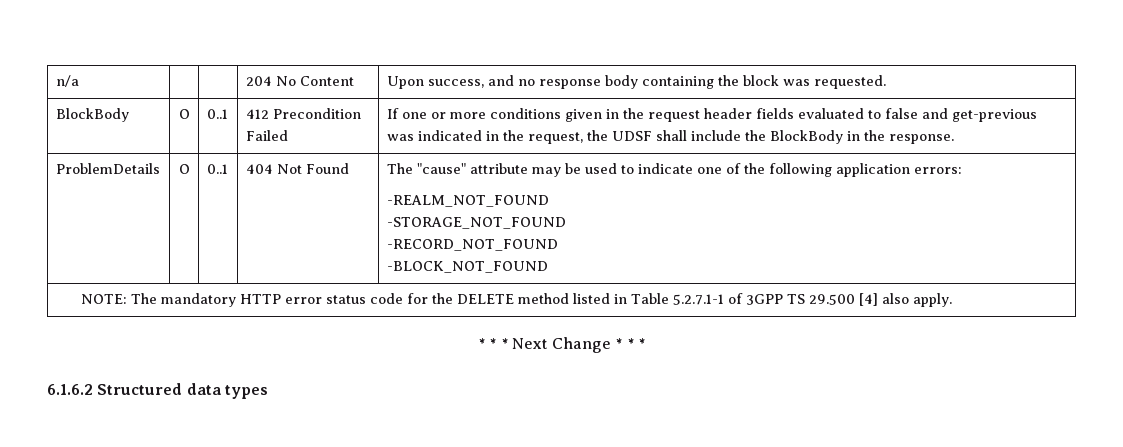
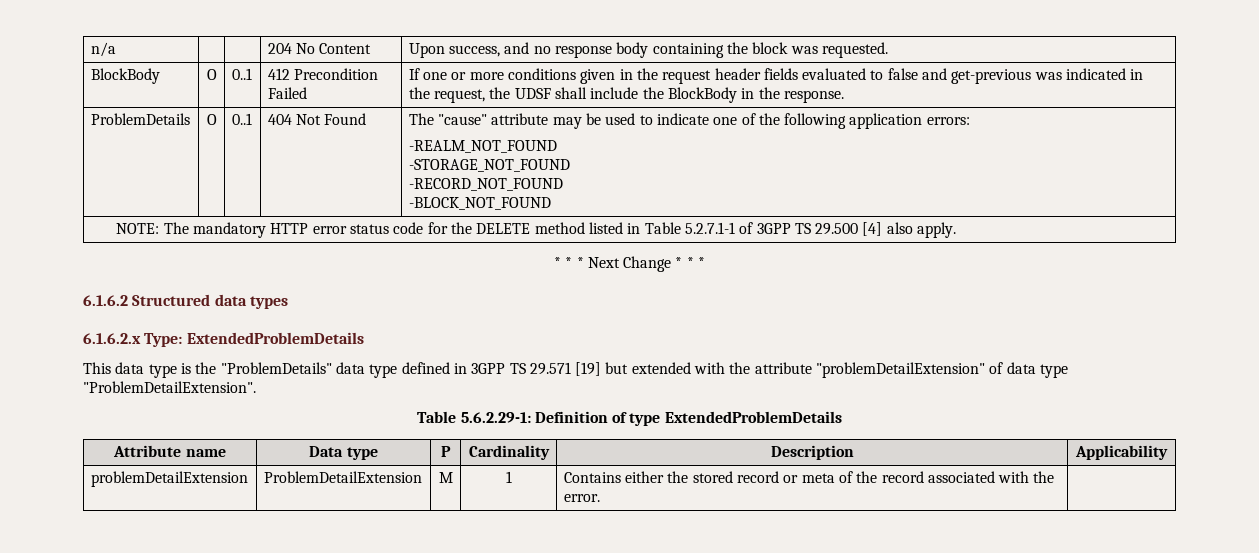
(268, 392) none -> [83,332,364,347] [83,362,1069,378] [83,381,256,393] [417,411,842,426] [113,445,226,457] [309,446,378,460] [441,446,451,457] [468,445,550,460] [770,445,854,460] [1075,445,1168,460] [90,471,248,487] [263,471,422,483] [438,472,453,483] [505,471,512,483] [563,471,1055,483] [563,494,600,502] // 6.1.6.2.x Type: ExtendedProblemDetails // This data type is the "ProblemDetails" data type defined in 3GPP TS 29.571 [19] but extended with the attribute "problemDetailExtension" of data type "ProblemDetailExtension". // Table 5.6.2.29-1: Definition of type ExtendedProblemDetails // Attribute name | Data type | P | Cardinality | Description | Applicability // problemDetailExtension | ProblemDetailExtension | M | 1 | Contains either the stored record or meta of the record associated with the error. |

